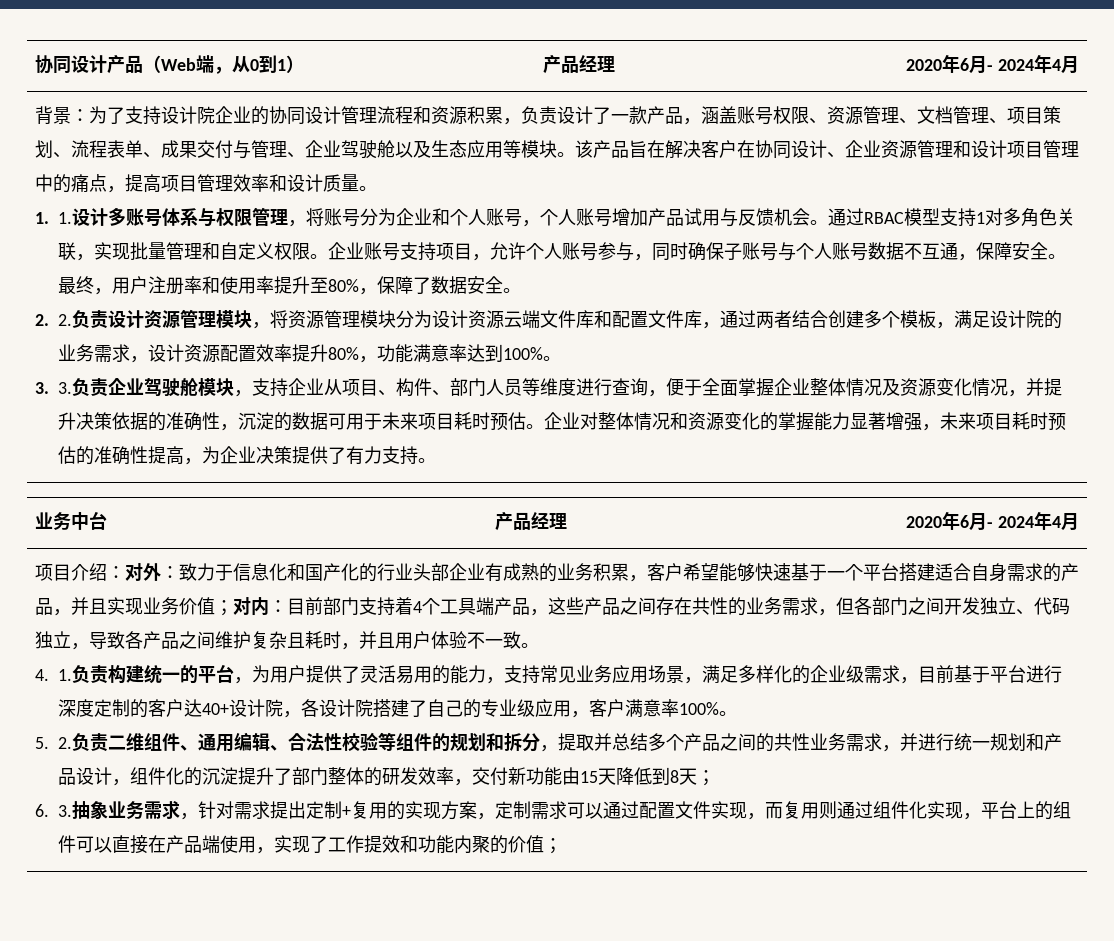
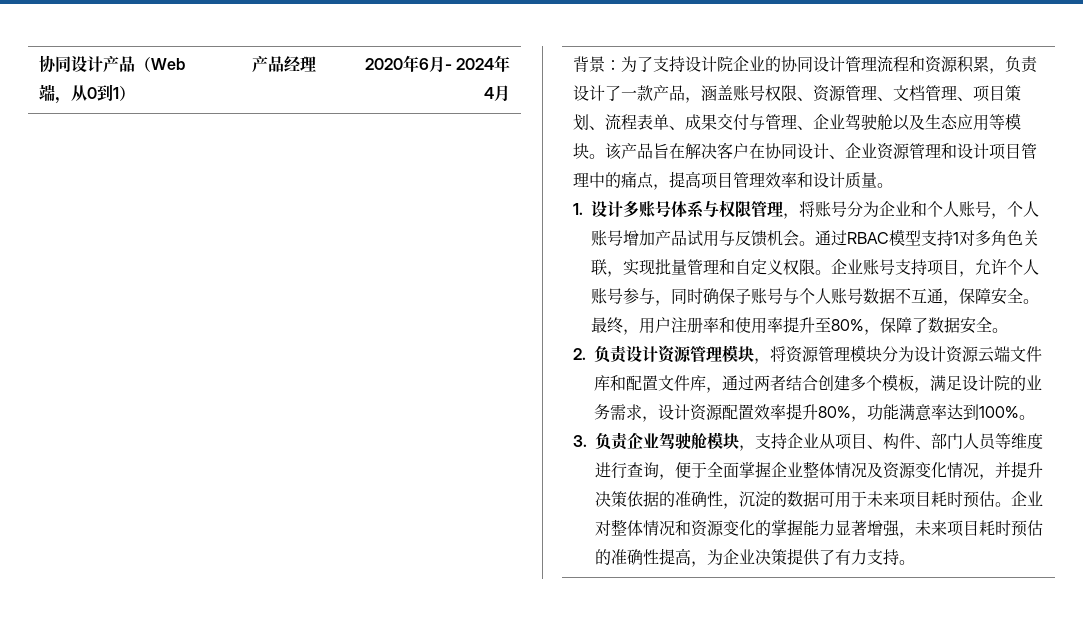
[57,212,72,224] 1. -> (584, 209) none
[57,314,72,326] 2. -> (587, 354) none
[57,382,72,394] 3. -> (588, 441) none
[34,511,107,530] [494,512,567,531] [906,511,1080,531] [34,563,1079,582] [34,597,1070,616] [34,631,539,650] [34,664,1062,684] [57,699,737,718] [34,732,1062,752] [57,767,715,786] [34,800,1071,820] [57,835,562,854] // 业务中台 | 产品经理 | 2020年6月- 2024年4月 // 项目介绍：对外：致力于信息化和国产化的行业头部企业有成熟的业务积累，客户希望能够快速基于一个平台搭建适合自身需求的产品，并且实现业务价值；对内：目前部门支持着4个工具端产品，这些产品之间存在共性的业务需求，但各部门之间开发独立、代码独立，导致各产品之间维护复杂且耗时，并且用户体验不一致。 // 4. 1.负责构建统一的平台，为用户提供了灵活易用的能力，支持常见业务应用场景，满足多样化的企业级需求，目前基于平台进行深度定制的客户达40+设计院，各设计院搭建了自己的专业级应用，客户满意率100%。 // 5. 2.负责二维组件、通用编辑、合法性校验等组件的规划和拆分，提取并总结多个产品之间的共性业务需求，并进行统一规划和产品设计，组件化的沉淀提升了部门整体的研发效率，交付新功能由15天降低到8天； // 6. 3.抽象业务需求，针对需求提出定制+复用的实现方案，定制需求可以通过配置文件实现，而复用则通过组件化实现，平台上的组件可以直接在产品端使用，实现了工作提效和功能内聚的价值； -> (916, 562) none

